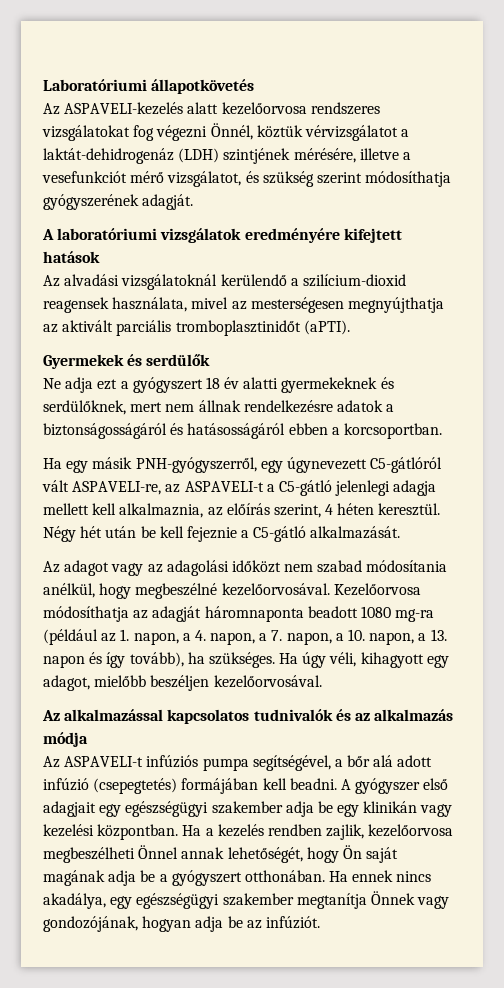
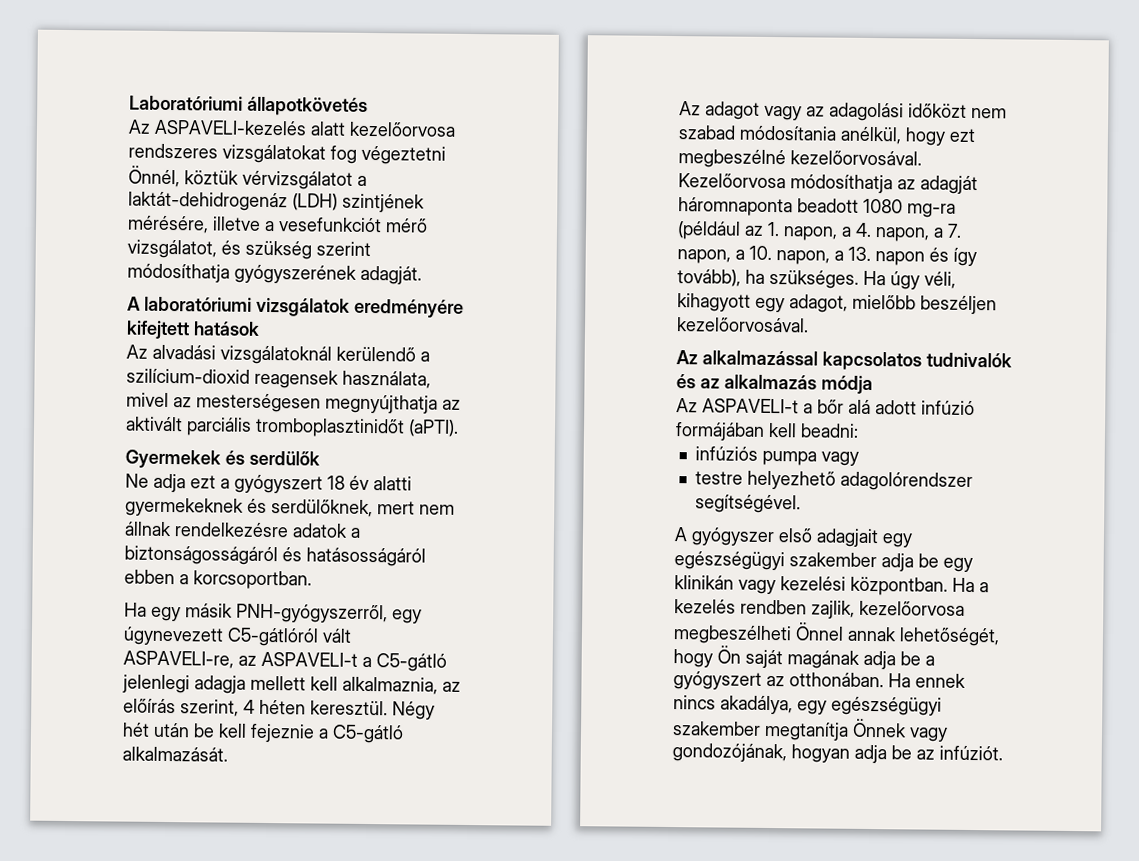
[156,125,208,141] végezni -> [361,145,446,165] végeztetni
(132, 591) none -> [949,128,976,143] ezt
[146,755,331,771] infúziós pumpa segítségével, -> (799, 406) none
[93,778,178,794] (csepegtetés) -> (975, 408) none
[289,778,337,790] beadni. -> [800,423,859,438] [694,446,859,466] [694,470,973,492] [694,494,801,514] beadni: // infúziós pumpa vagy // testre helyezhető adagolórendszer segítségével. //
(242, 878) none -> [766,675,785,687] az

